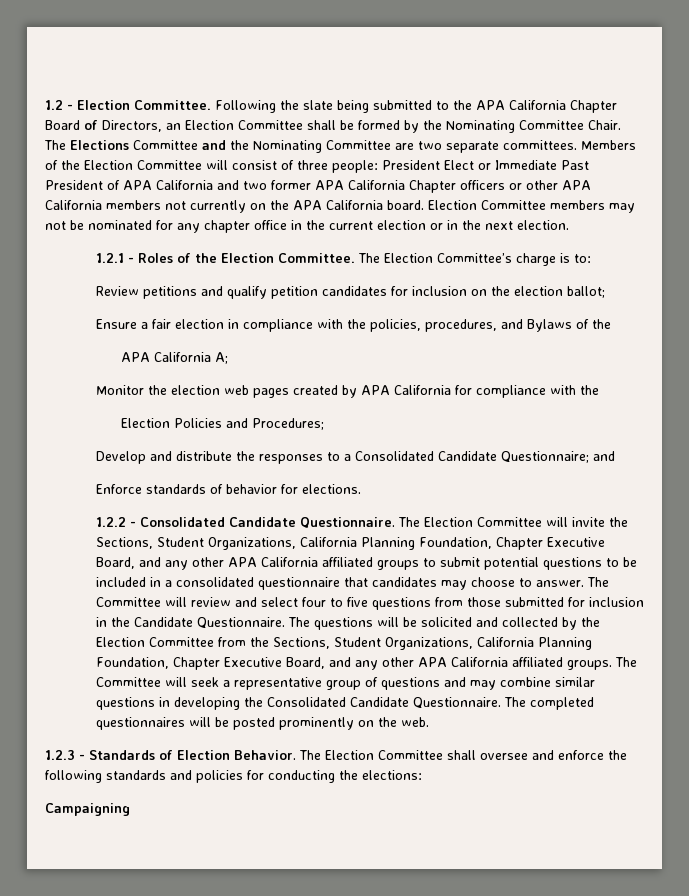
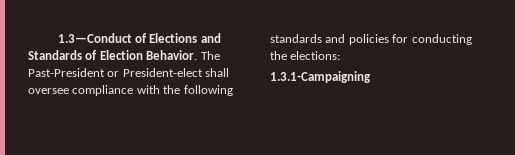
[45,100,617,113] [45,120,621,133] [44,140,636,153] [45,160,589,173] [45,180,591,193] [45,200,635,213] [45,220,569,233] [95,253,591,266] [95,286,605,299] [95,319,611,332] [121,352,229,364] [95,385,599,398] [121,418,325,430] [95,451,615,464] [95,484,361,494] [95,517,628,528] [95,537,605,550] [95,557,637,570] [95,577,609,590] [95,597,644,610] [95,617,600,630] [95,637,592,650] [95,657,637,670] [95,677,595,690] [95,697,594,710] [95,717,429,730] [45,750,85,760] 1.2 - Election Committee. Following the slate being submitted to the APA California Chapter Board of Directors, an Election Committee shall be formed by the Nominating Committee Chair. The Elections Committee and the Nominating Committee are two separate committees. Members of the Election Committee will consist of three people: President Elect or Immediate Past President of APA California and two former APA California Chapter officers or other APA California members not currently on the APA California board. Election Committee members may not be nominated for any chapter office in the current election or in the next election. // 1.2.1 - Roles of the Election Committee. The Election Committee’s charge is to: // Review petitions and qualify petition candidates for inclusion on the election ballot; // Ensure a fair election in compliance with the policies, procedures, and Bylaws of the // APA California A; // Monitor the election web pages created by APA California for compliance with the // Election Policies and Procedures; // Develop and distribute the responses to a Consolidated Candidate Questionnaire; and // Enforce standards of behavior for elections. // 1.2.2 - Consolidated Candidate Questionnaire. The Election Committee will invite the Sections, Student Organizations, California Planning Foundation, Chapter Executive Board, and any other APA California affiliated groups to submit potential questions to be included in a consolidated questionnaire that candidates may choose to answer. The Committee will review and select four to five questions from those submitted for inclusion in the Candidate Questionnaire. The questions will be solicited and collected by the Election Committee from the Sections, Student Organizations, California Planning Foundation, Chapter Executive Board, and any other APA California affiliated groups. The Committee will seek a representative group of questions and may combine similar questions in developing the Consolidated Candidate Questionnaire. The completed questionnaires will be posted prominently on the web. // 1.2.3 - -> [57,33,221,43] 1.3—Conduct of Elections and
[325,750,604,760] Election Committee shall oversee and enforce -> [28,68,230,77] [28,85,160,96] Past-President or President-elect shall oversee compliance with
[45,803,130,816] Campaigning -> [270,71,371,83] 1.3.1-Campaigning

